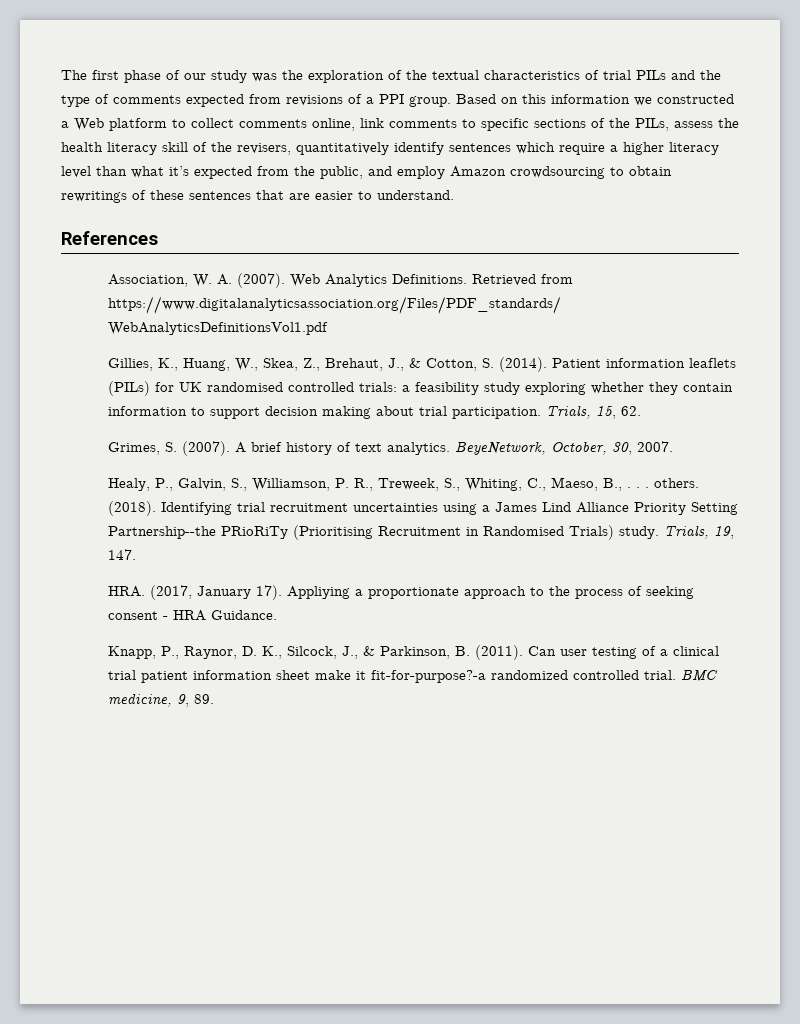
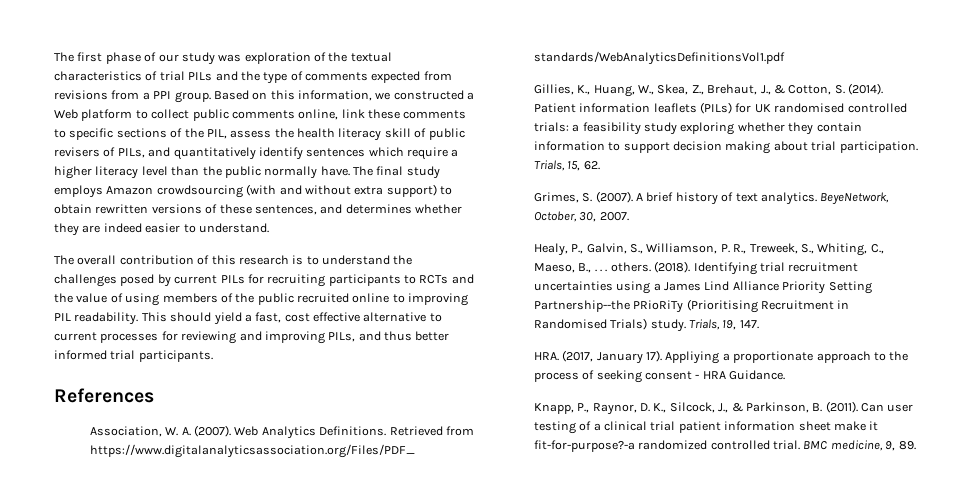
[282,70,303,80] the -> (242, 58) none
[348,94,362,104] of -> [111,90,140,100] from
[551,94,630,104] information -> [298,90,372,101] information,
(234, 123) none -> [192,109,229,121] public
(384, 123) none -> [368,109,400,119] these
[635,118,669,131] PILs, -> [206,129,227,139] PIL,
[211,142,291,155] the revisers, -> [428,128,465,140] [54,147,171,158] public revisers of PILs, and
[131,166,672,179] [61,190,454,203] what it’s expected from the public, and employ Amazon crowdsourcing to obtain rewritings of these sentences that are easier to understand. -> [202,166,440,179] [54,184,452,198] [54,204,462,215] [54,223,269,236] [54,255,413,265] [54,274,474,287] [54,293,469,306] [54,312,442,325] [54,331,450,344] [54,350,213,362] the public normally have. The final study employs Amazon crowdsourcing (with and without extra support) to obtain rewritten versions of these sentences, and determines whether they are indeed easier to understand. // The overall contribution of this research is to understand the challenges posed by current PILs for recruiting participants to RCTs and the value of using members of the public recruited online to improving PIL readability. This should yield a fast, cost effective alternative to current processes for reviewing and improving PILs, and thus better informed trial participants.

